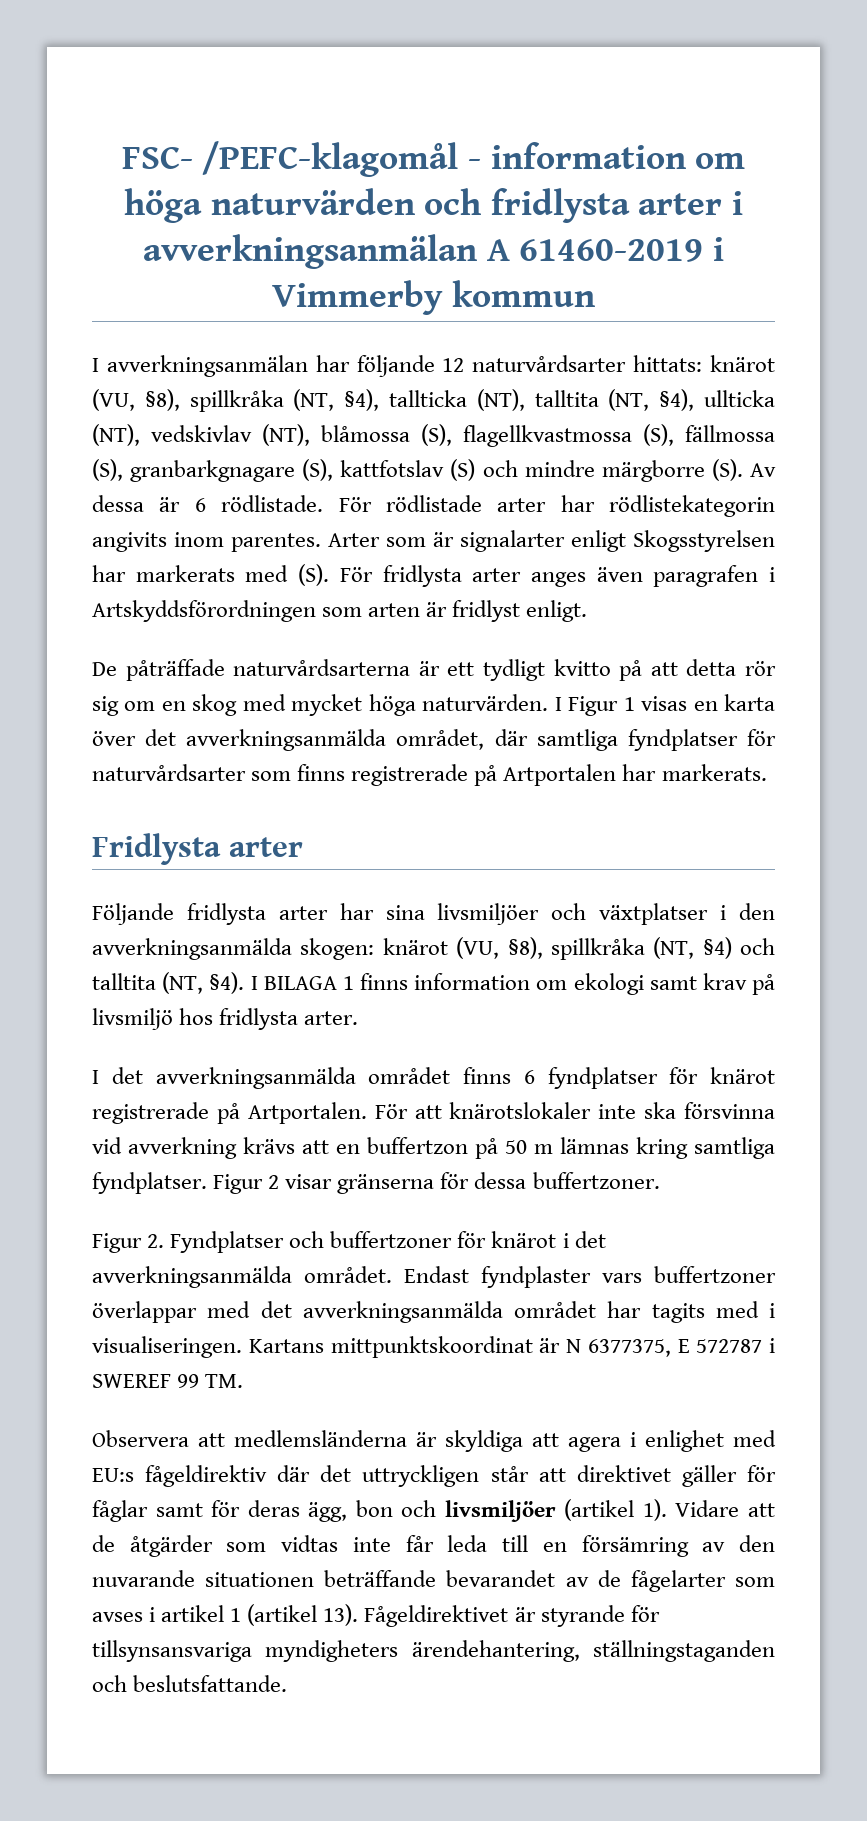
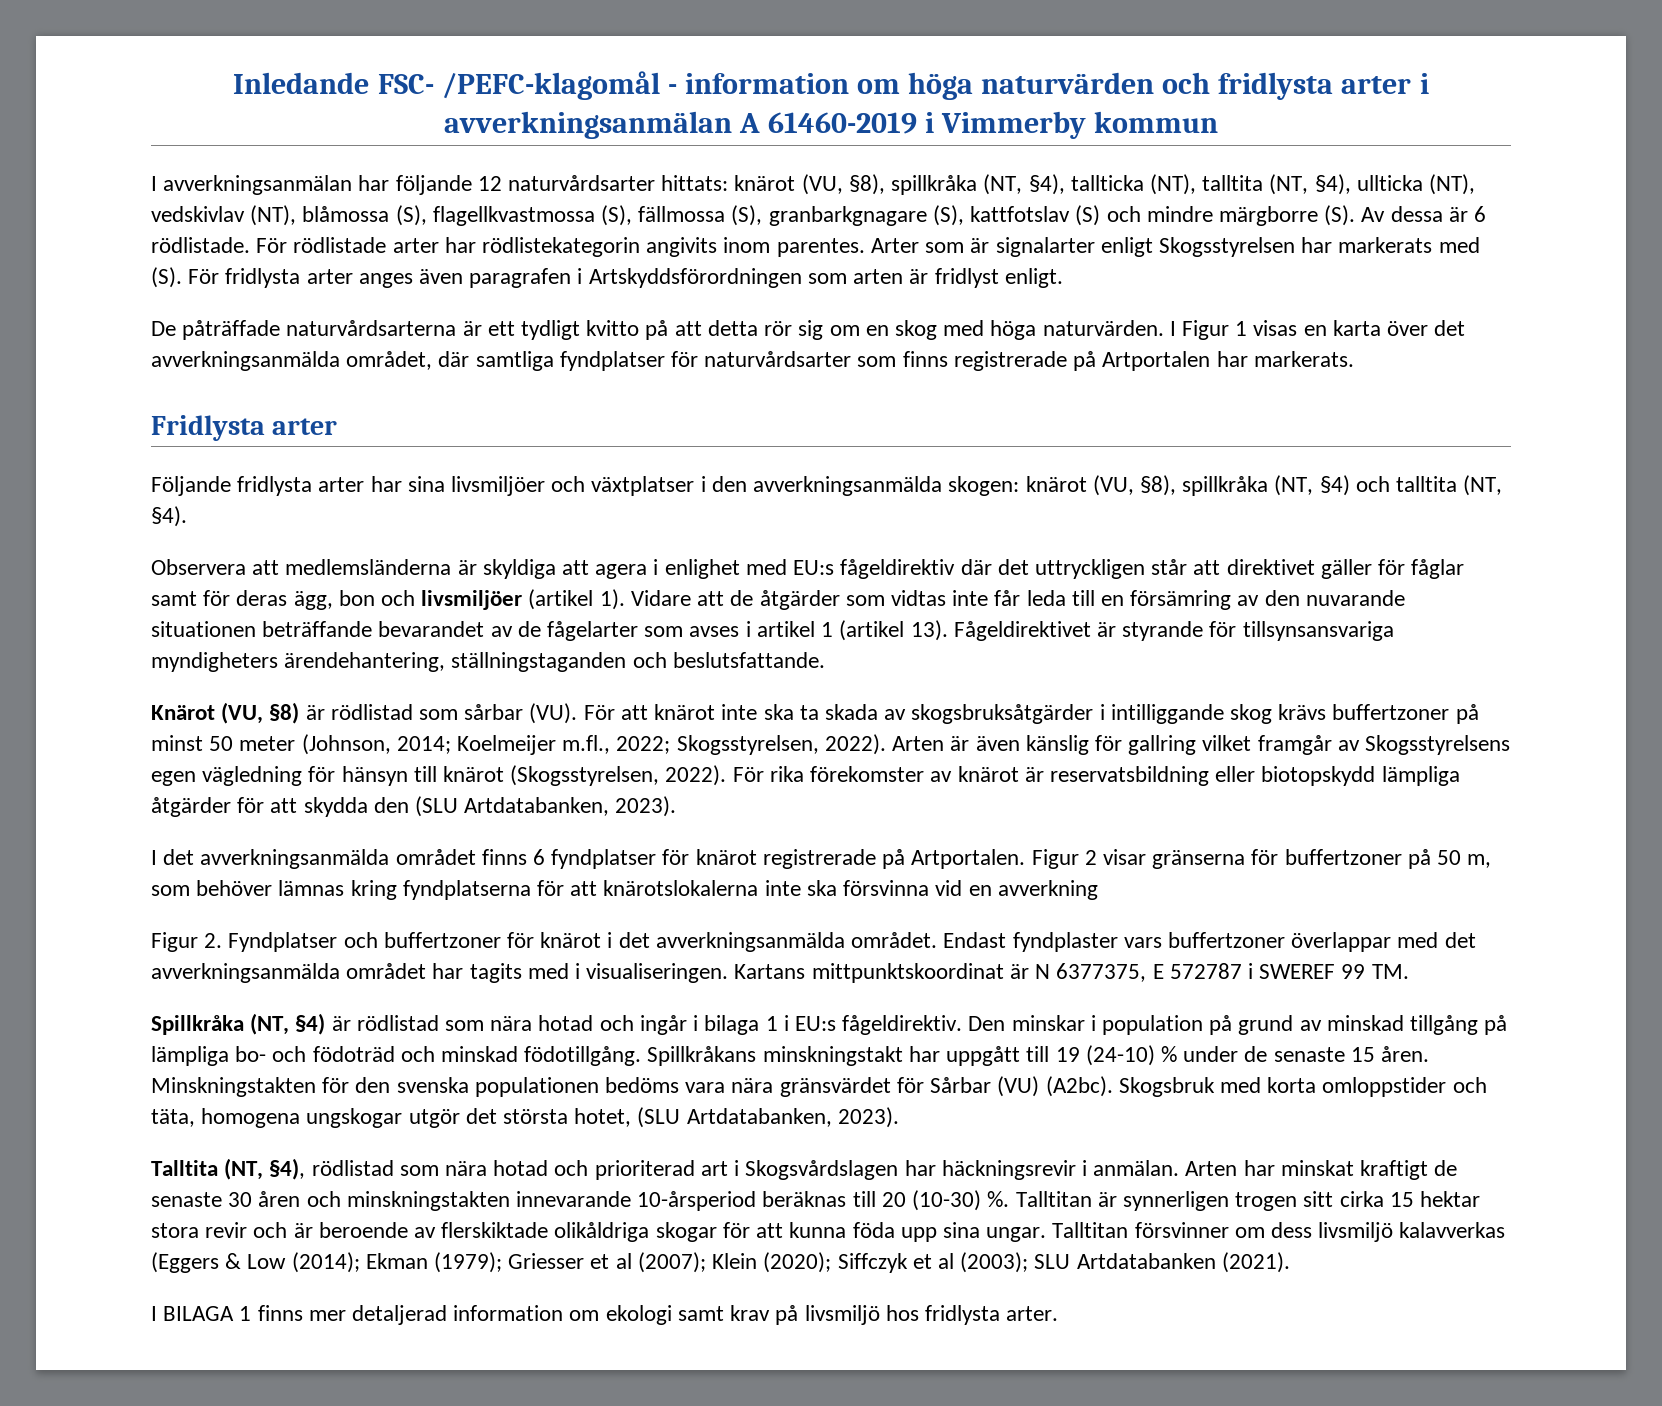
(121, 157) none -> [233,72,370,94] Inledande
[291,694,363,716] mycket -> (985, 328) none
[250,973,775,995] [92,1008,359,1030] [92,1067,775,1089] [92,1102,775,1124] [92,1137,775,1159] [92,1172,660,1194] [92,1231,606,1253] [92,1266,776,1288] [92,1301,775,1323] [92,1336,775,1358] [92,1374,244,1388] I BILAGA 1 finns information om ekologi samt krav på livsmiljö hos fridlysta arter. // I det avverkningsanmälda området finns 6 fyndplatser för knärot registrerade på Artportalen. För att knärotslokaler inte ska försvinna vid avverkning krävs att en buffertzon på 50 m lämnas kring samtliga fyndplatser. Figur 2 visar gränserna för dessa buffertzoner. // Figur 2. Fyndplatser och buffertzoner för knärot i det avverkningsanmälda området. Endast fyndplaster vars buffertzoner överlappar med det avverkningsanmälda området har tagits med i visualiseringen. Kartans mittpunktskoordinat är N 6377375, E 572787 i SWEREF 99 TM. -> (187, 516) none
(288, 1683) none -> [151,702,1479,724] [151,734,1510,755] [151,765,1460,786] [151,796,677,817] [151,849,1492,869] [151,880,1098,900] [151,932,1476,952] [151,963,1409,983] [151,1013,1508,1035] [151,1045,1429,1066] [151,1076,1487,1097] [151,1107,899,1128] [151,1158,1458,1180] [151,1190,1480,1211] [151,1222,1506,1242] [151,1252,1290,1273] [151,1305,1059,1325] // Knärot (VU, §8) är rödlistad som sårbar (VU). För att knärot inte ska ta skada av skogsbruksåtgärder i intilliggande skog krävs buffertzoner på minst 50 meter (Johnson, 2014; Koelmeijer m.fl., 2022; Skogsstyrelsen, 2022). Arten är även känslig för gallring vilket framgår av Skogsstyrelsens egen vägledning för hänsyn till knärot (Skogsstyrelsen, 2022). För rika förekomster av knärot är reservatsbildning eller biotopskydd lämpliga åtgärder för att skydda den (SLU Artdatabanken, 2023). // I det avverkningsanmälda området finns 6 fyndplatser för knärot registrerade på Artportalen. Figur 2 visar gränserna för buffertzoner på 50 m, som behöver lämnas kring fyndplatserna för att knärotslokalerna inte ska försvinna vid en avverkning // Figur 2. Fyndplatser och buffertzoner för knärot i det avverkningsanmälda området. Endast fyndplaster vars buffertzoner överlappar med det avverkningsanmälda området har tagits med i visualiseringen. Kartans mittpunktskoordinat är N 6377375, E 572787 i SWEREF 99 TM. // Spillkråka (NT, §4) är rödlistad som nära hotad och ingår i bilaga 1 i EU:s fågeldirektiv. Den minskar i population på grund av minskad tillgång på lämpliga bo- och födoträd och minskad födotillgång. Spillkråkans minskningstakt har uppgått till 19 (24-10) % under de senaste 15 åren. Minskningstakten för den svenska populationen bedöms vara nära gränsvärdet för Sårbar (VU) (A2bc). Skogsbruk med korta omloppstider och täta, homogena ungskogar utgör det största hotet, (SLU Artdatabanken, 2023). // Talltita (NT, §4), rödlistad som nära hotad och prioriterad art i Skogsvårdslagen har häckningsrevir i anmälan. Arten har minskat kraftigt de senaste 30 åren och minskningstakten innevarande 10-årsperiod beräknas till 20 (10-30) %. Talltitan är synnerligen trogen sitt cirka 15 hektar stora revir och är beroende av flerskiktade olikåldriga skogar för att kunna föda upp sina ungar. Talltitan försvinner om dess livsmiljö kalavverkas (Eggers & Low (2014); Ekman (1979); Griesser et al (2007); Klein (2020); Siffczyk et al (2003); SLU Artdatabanken (2021). // I BILAGA 1 finns mer detaljerad information om ekologi samt krav på livsmiljö hos fridlysta arter.

